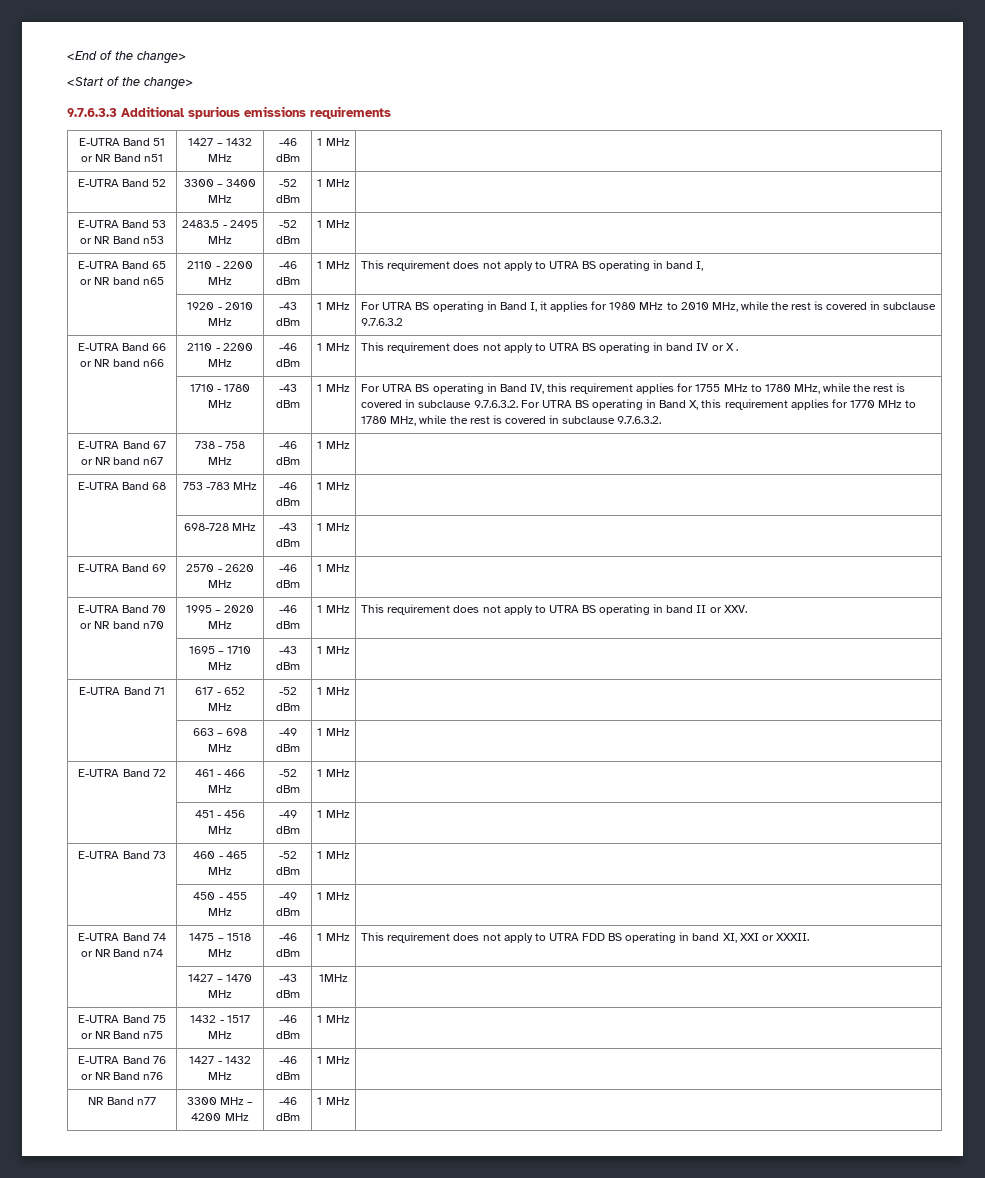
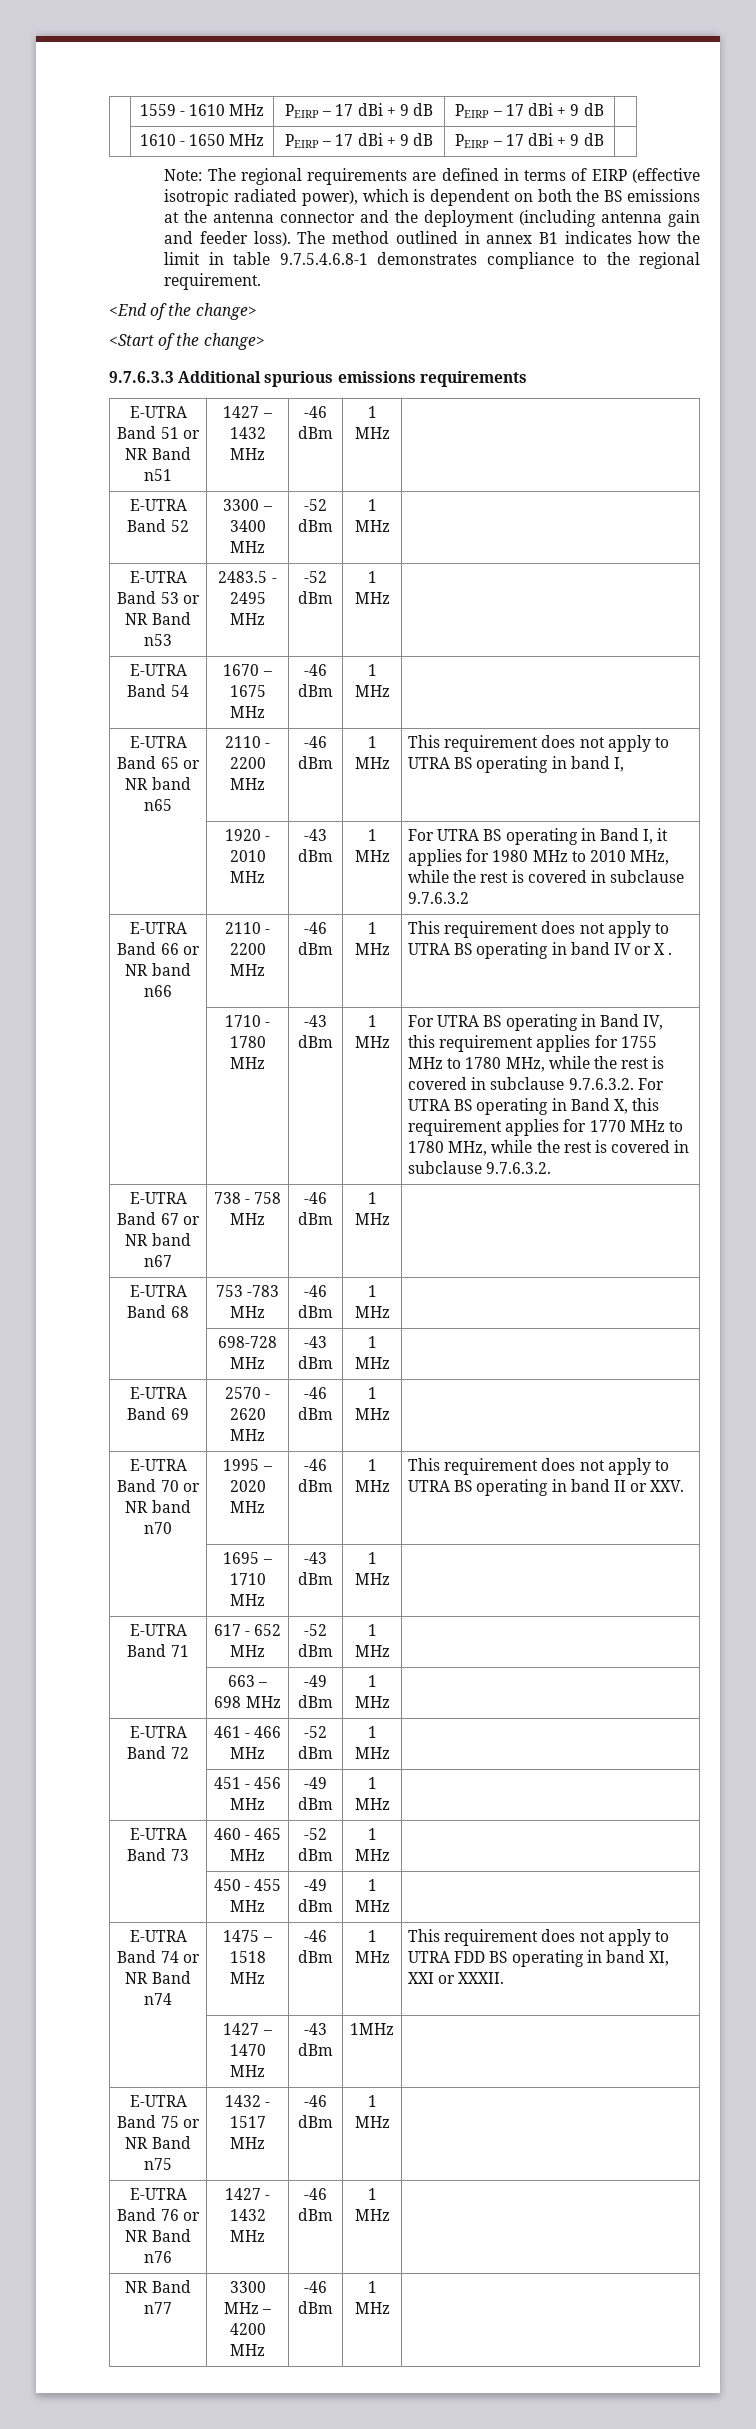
(67, 55) none -> [139,104,265,116] [284,103,434,118] [455,103,604,118] [139,134,265,146] [284,133,434,148] [455,133,604,148] [164,168,700,185] [164,189,700,206] [164,210,701,227] [164,231,700,246] [164,252,701,269] [164,273,262,290] | 1559 - 1610 MHz | PEIRP – 17 dBi + 9 dB | PEIRP – 17 dBi + 9 dB | // | 1610 - 1650 MHz | PEIRP – 17 dBi + 9 dB | PEIRP – 17 dBi + 9 dB | // Note: The regional requirements are defined in terms of EIRP (effective isotropic radiated power), which is dependent on both the BS emissions at the antenna connector and the deployment (including antenna gain and feeder loss). The method outlined in annex B1 indicates how the limit in table 9.7.5.4.6.8-1 demonstrates compliance to the regional requirement. //
(350, 224) none -> [129,664,187,676] [127,684,189,697] [223,664,272,676] [229,685,266,697] [230,706,265,718] [304,664,327,676] [298,684,333,697] [367,664,377,676] [354,685,390,697] // E-UTRA Band 54 | 1670 – 1675 MHz | -46 dBm | 1 MHz |

